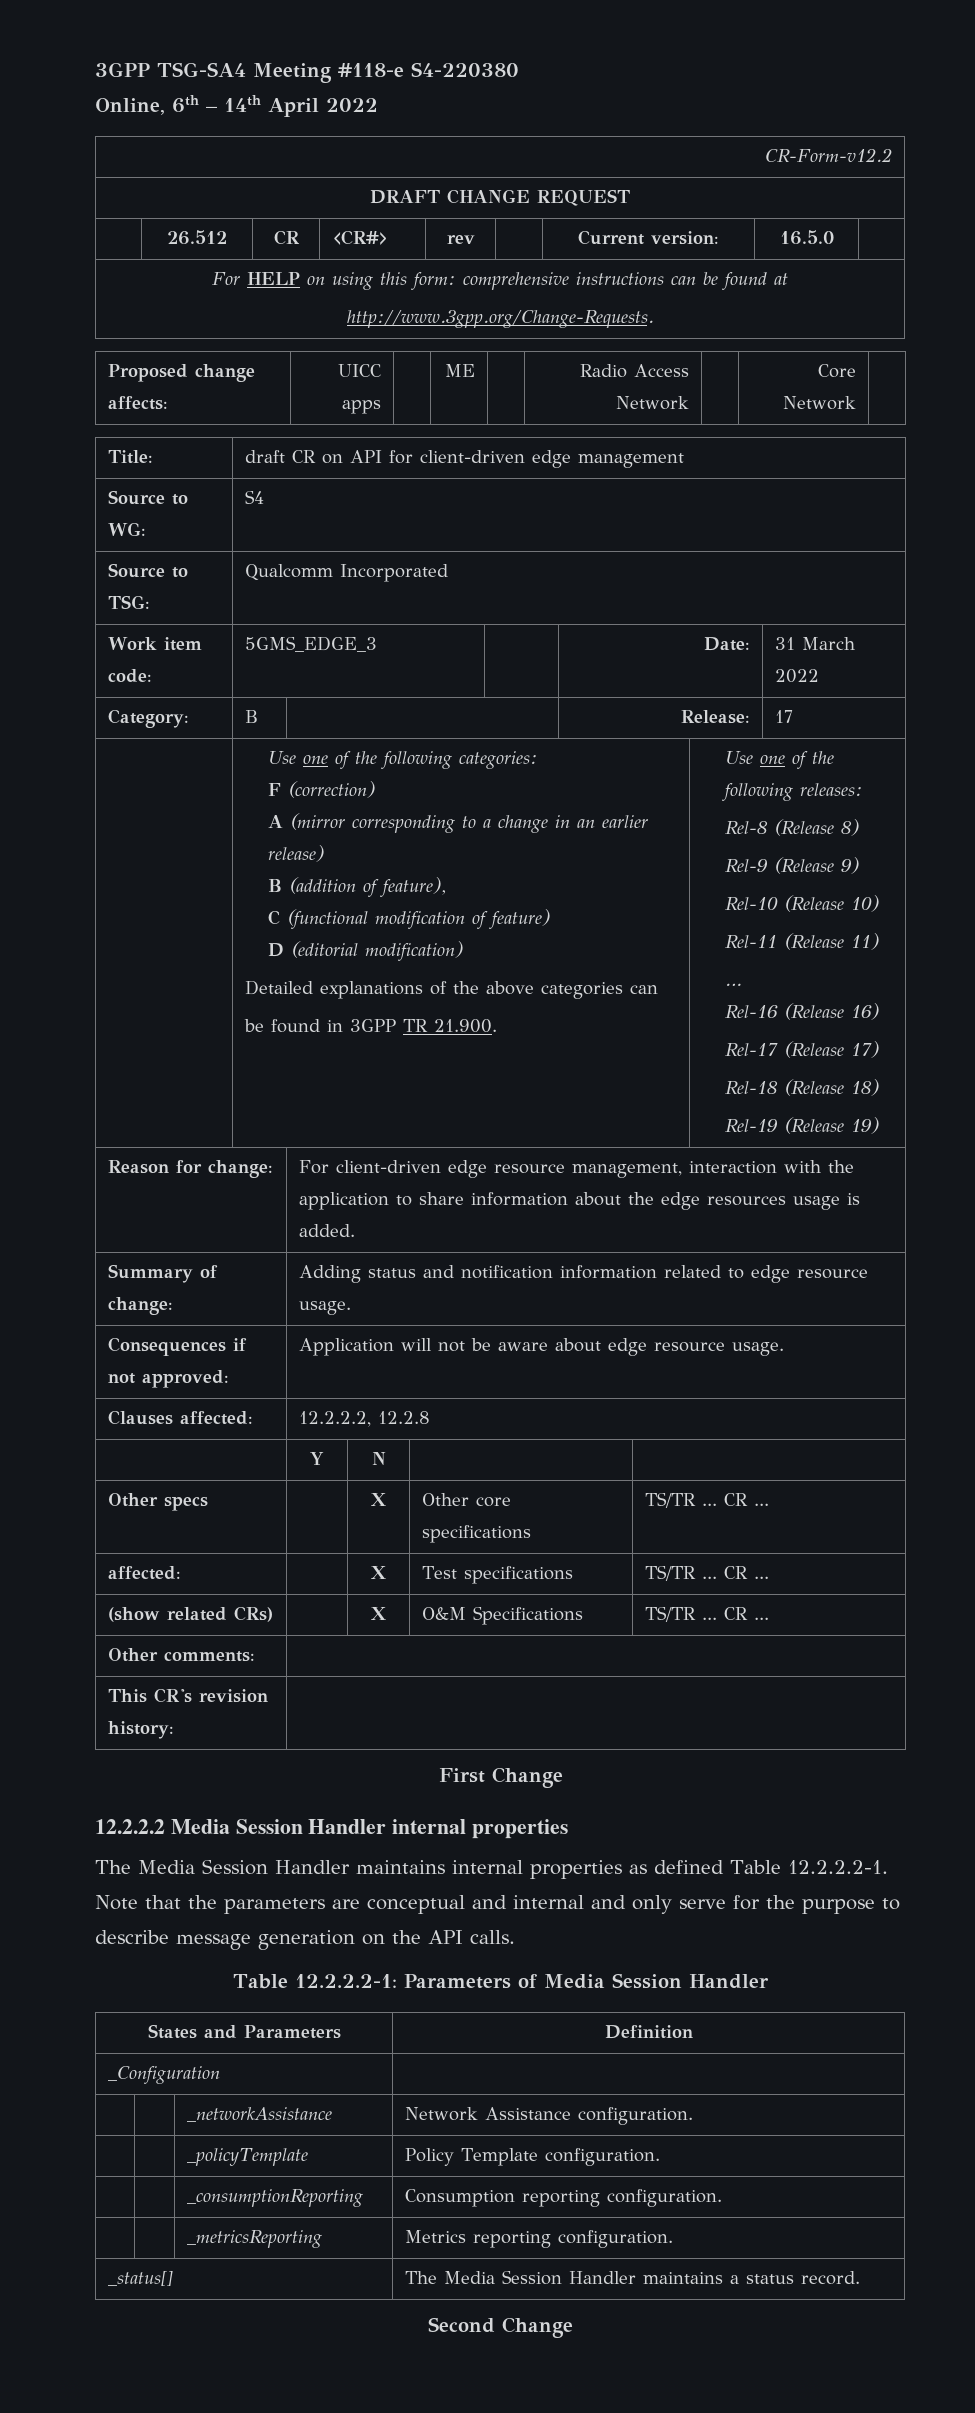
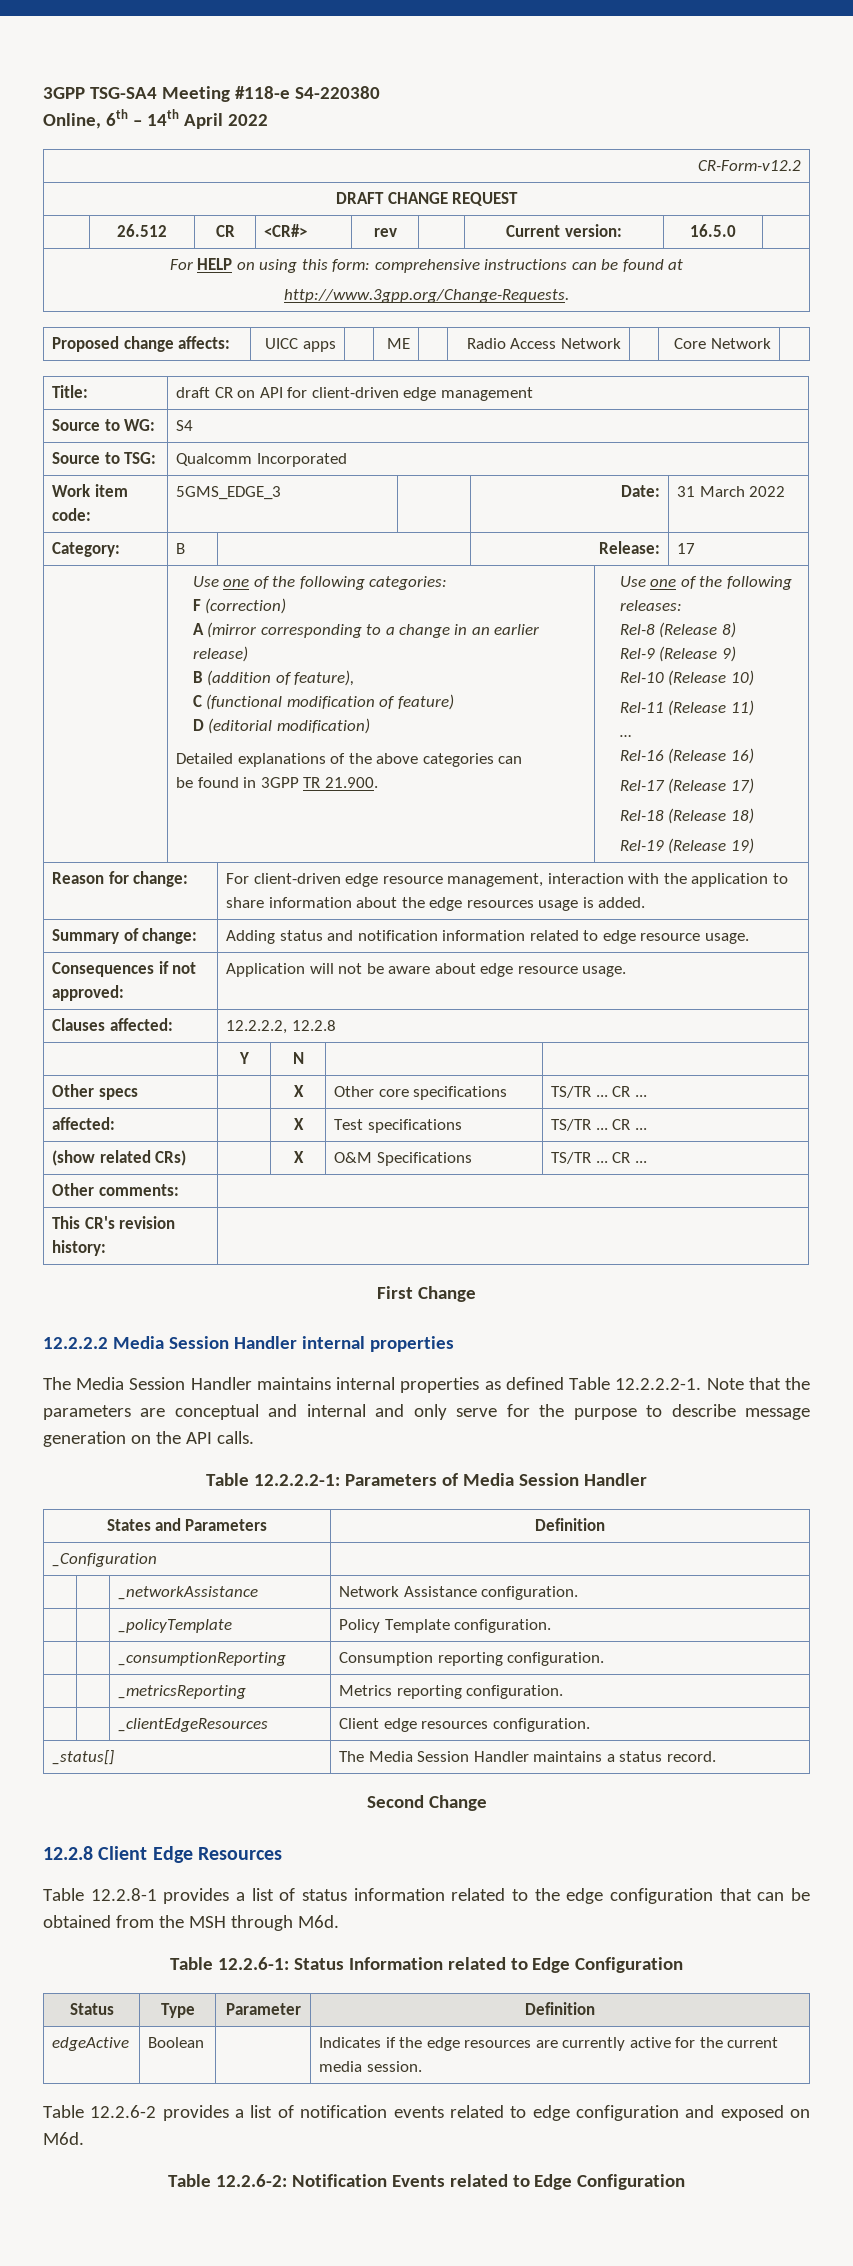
(674, 2239) none -> [118,1718,269,1732] [339,1718,590,1732] // | | _clientEdgeResources | Client edge resources configuration.
(573, 2327) none -> [43,1846,283,1863] [43,1888,810,1904] [43,1915,339,1931] [169,1957,684,1973] [69,2003,114,2015] [160,2003,195,2018] [225,2003,301,2015] [525,2002,595,2015] [52,2037,130,2051] [148,2037,205,2048] [319,2037,778,2051] [319,2061,422,2072] [43,2105,810,2121] [43,2132,84,2145] [167,2174,686,2190] // 12.2.8 Client Edge Resources // Table 12.2.8-1 provides a list of status information related to the edge configuration that can be obtained from the MSH through M6d. // Table 12.2.6-1: Status Information related to Edge Configuration // Status | Type | Parameter | Definition // edgeActive | Boolean | | Indicates if the edge resources are currently active for the current media session. // Table 12.2.6-2 provides a list of notification events related to edge configuration and exposed on M6d. // Table 12.2.6-2: Notification Events related to Edge Configuration

